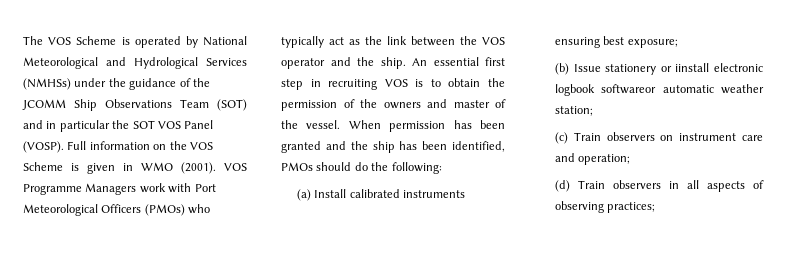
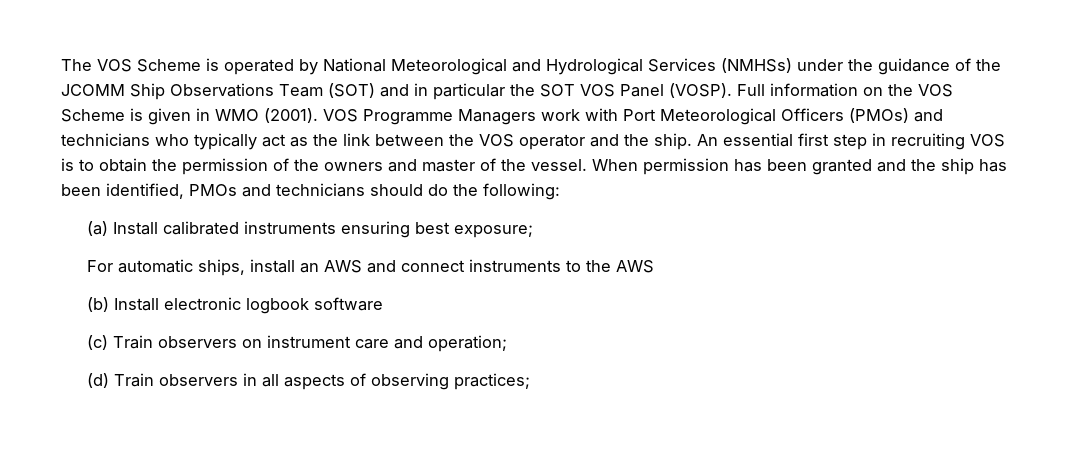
(185, 210) none -> [914,109,943,122] [61,133,150,147] and technicians
(313, 166) none -> [242,183,365,197] and technicians
[555,63,763,75] [555,84,764,96] [555,106,594,116] (b) Issue stationery or iinstall electronic logbook softwareor automatic weather station; -> [87,259,655,276] [87,297,384,314] For automatic ships, install an AWS and connect instruments to the AWS // (b) Install electronic logbook software

